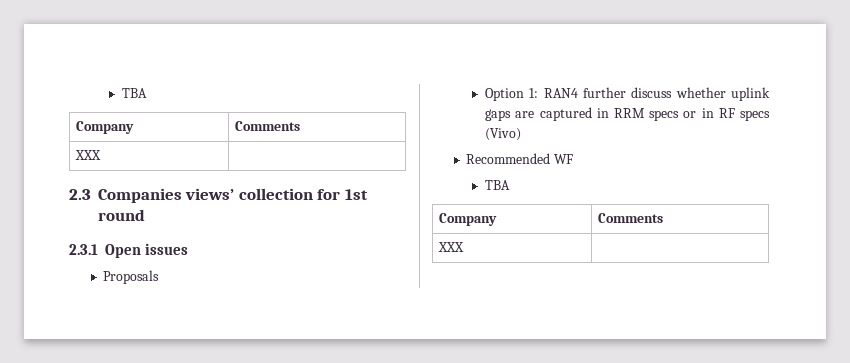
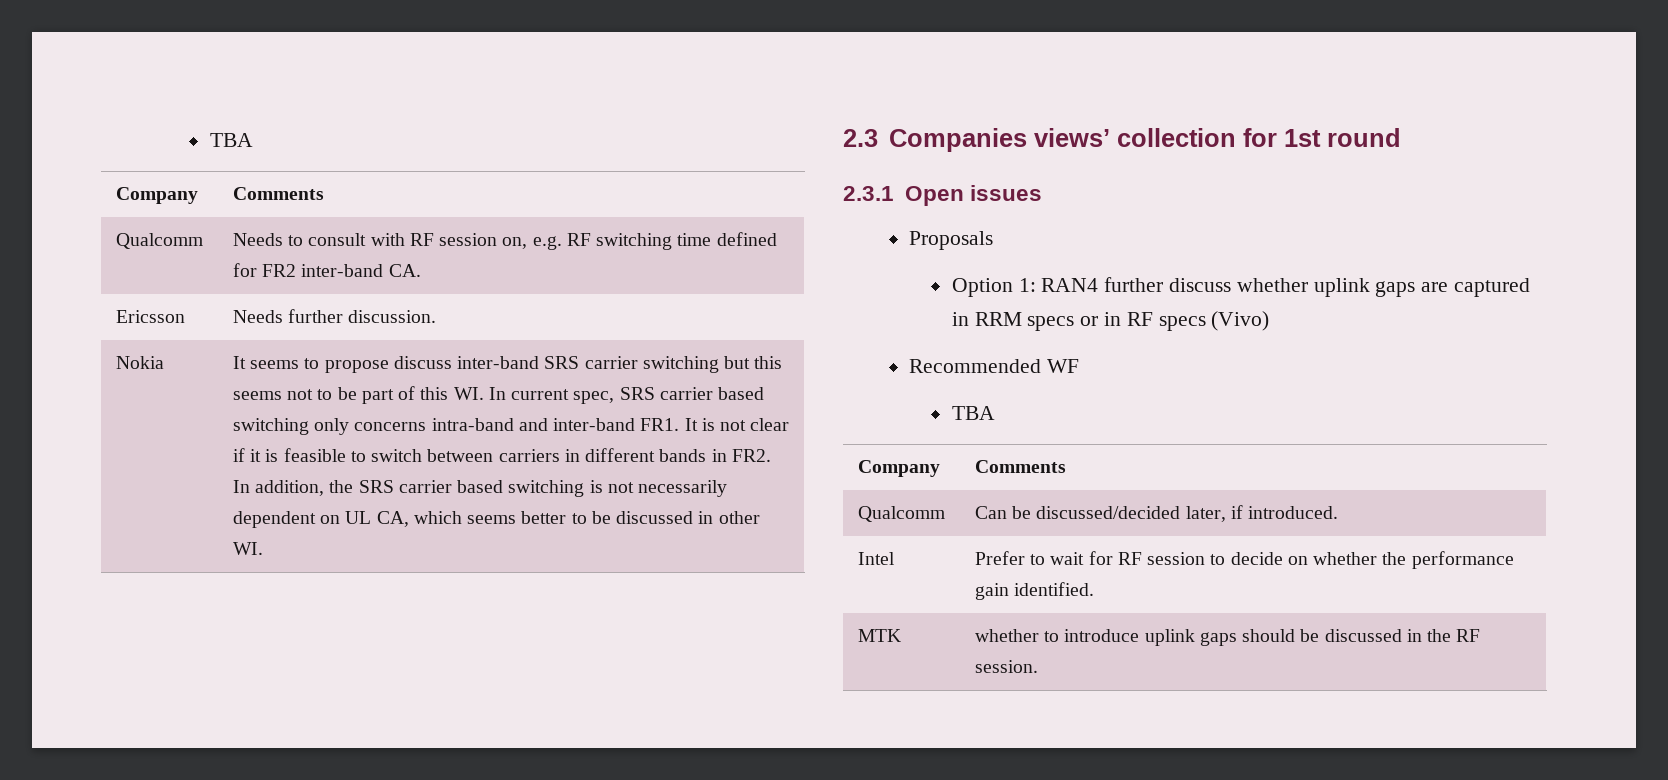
[122,88,148,98] [76,121,135,134] [235,121,301,131] [75,150,102,160] TBA // Company | Comments // XXX | -> [209,133,253,147] [115,187,198,204] [232,187,324,200] [115,233,203,249] [232,232,777,250] [232,263,421,277] [115,310,185,323] [232,309,437,323] [115,356,164,369] [232,356,783,373] [232,386,765,404] [232,418,790,435] [232,448,772,462] [232,480,728,497] [232,511,760,528] [232,542,263,555] TBA // Company | Comments // Qualcomm | Needs to consult with RF session on, e.g. RF switching time defined for FR2 inter-band CA. // Ericsson | Needs further discussion. // Nokia | It seems to propose discuss inter-band SRS carrier switching but this seems not to be part of this WI. In current spec, SRS carrier based switching only concerns intra-band and inter-band FR1. It is not clear if it is feasible to switch between carriers in different bands in FR2. In addition, the SRS carrier based switching is not necessarily dependent on UL CA, which seems better to be discussed in other WI.
[438,242,465,252] XXX | -> [857,506,945,522] [974,505,1339,522] [857,552,895,565] [974,551,1514,569] [974,582,1095,600] [857,629,901,642] [974,629,1481,646] [974,660,1038,673] Qualcomm | Can be discussed/decided later, if introduced. // Intel | Prefer to wait for RF session to decide on whether the performance gain identified. // MTK | whether to introduce uplink gaps should be discussed in the RF session.

